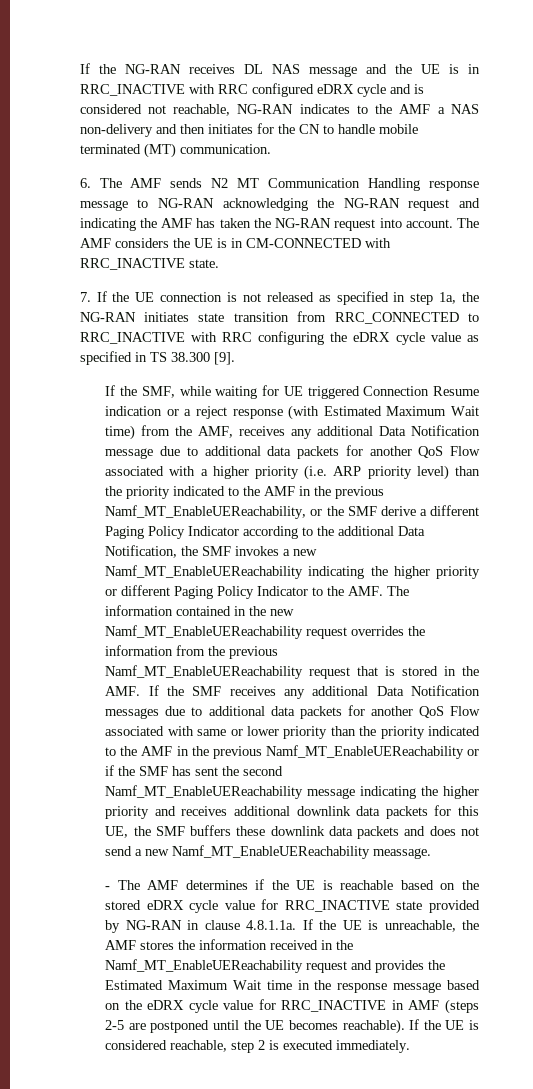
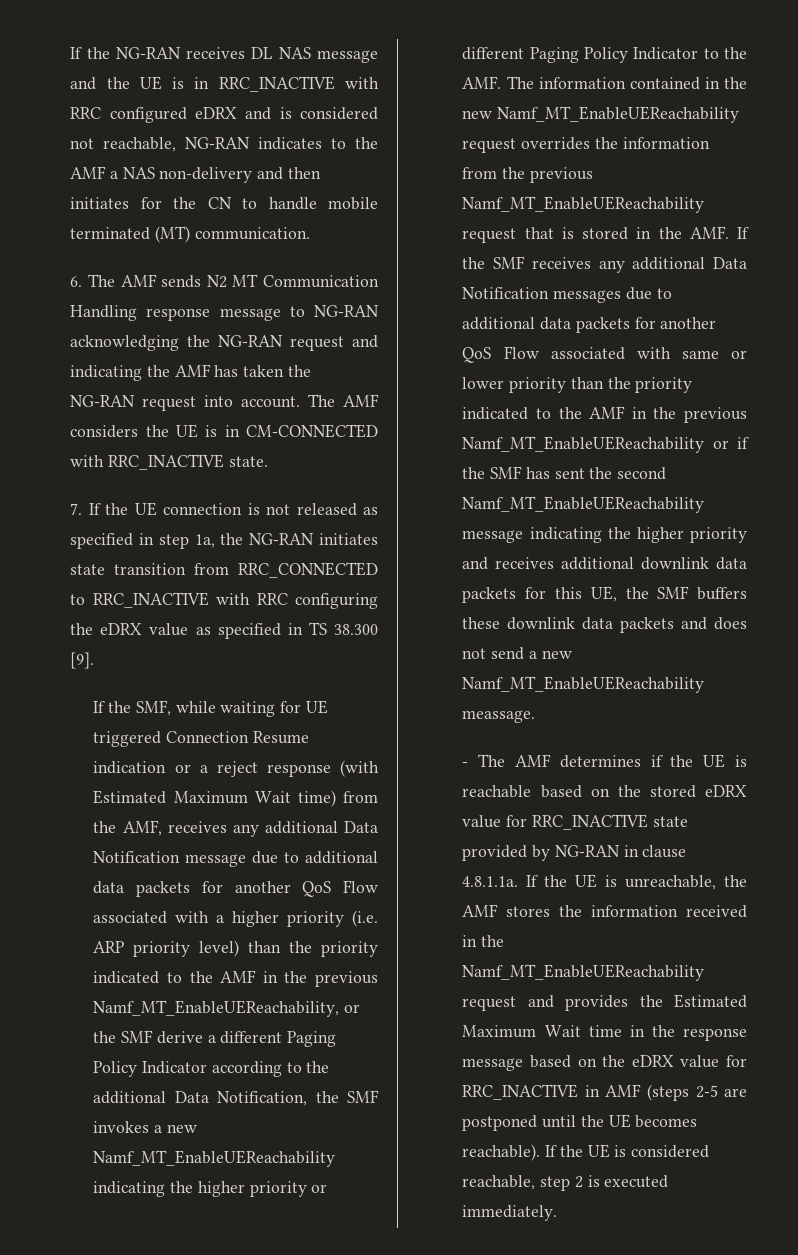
[356,84,386,97] cycle -> (237, 113) none
[395,332,425,345] cycle -> (143, 629) none
[189,900,219,913] cycle -> (747, 791) none
[188,1000,218,1013] cycle -> (674, 1061) none

